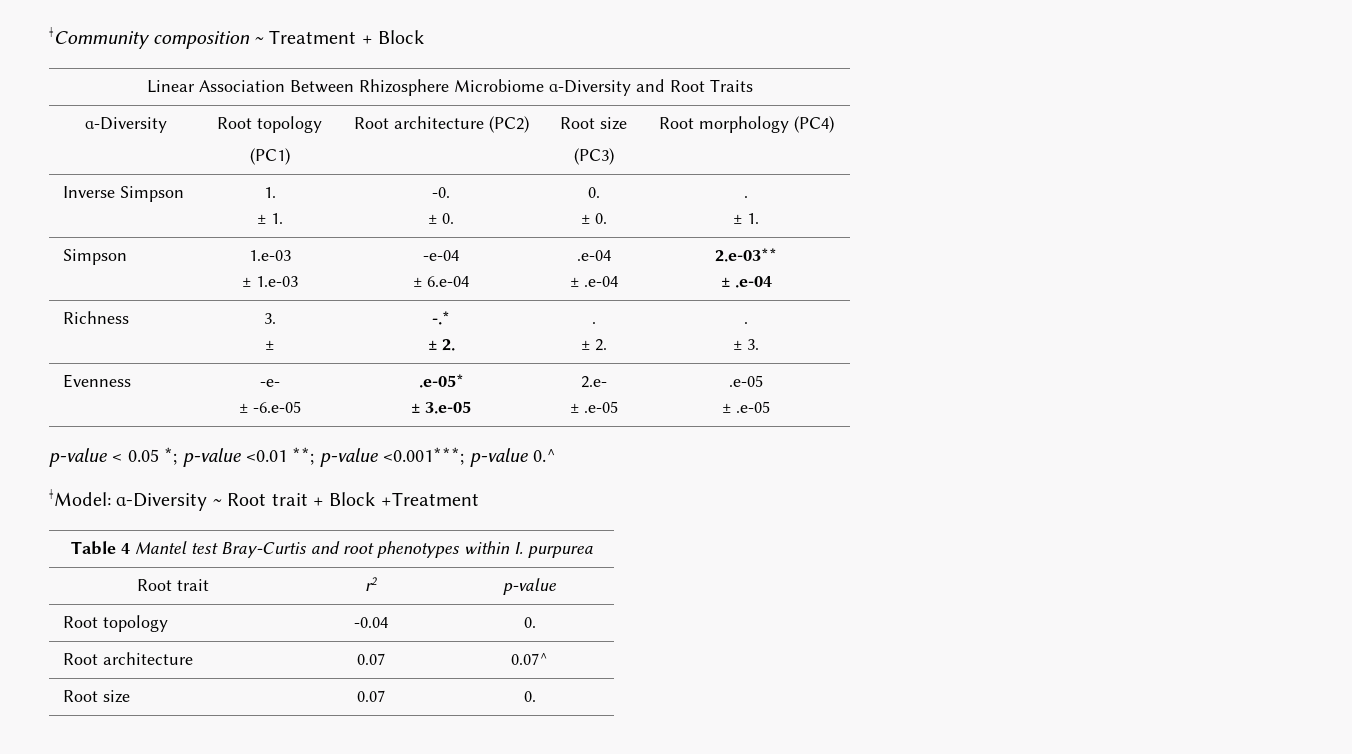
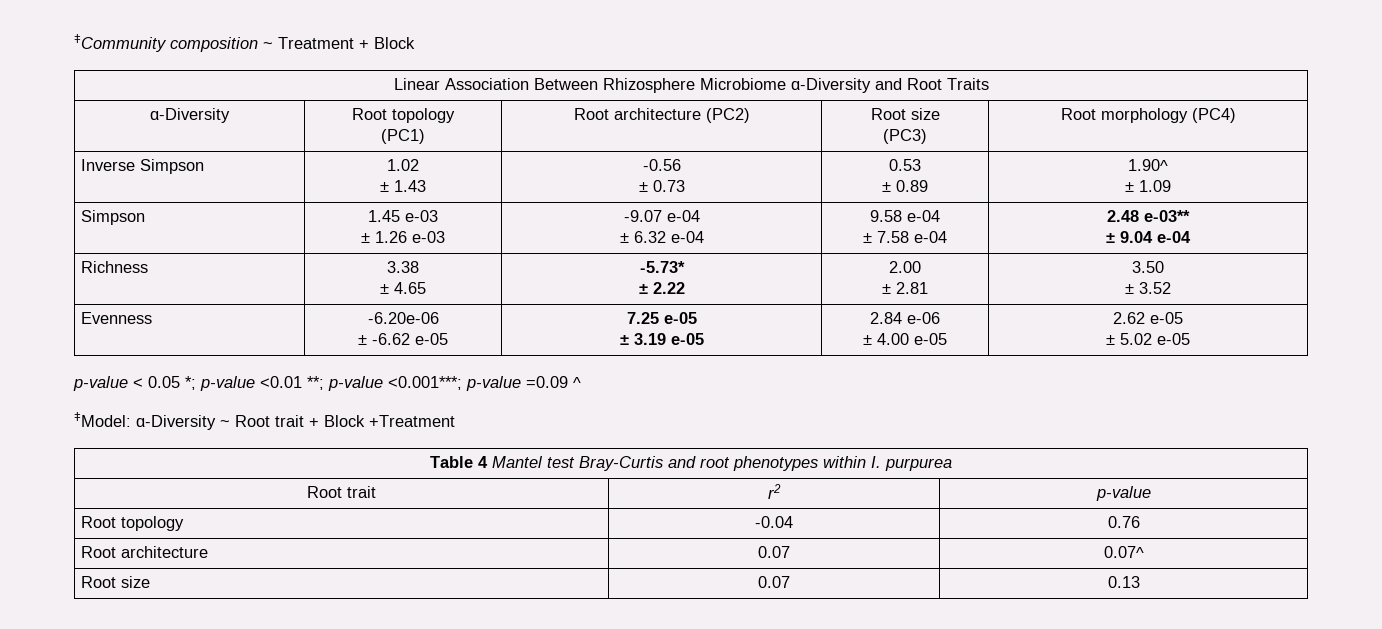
[263,187,276,198] [256,213,283,224] [432,187,451,198] [428,213,455,224] [587,187,600,198] [580,213,607,224] [744,195,748,198] [733,213,759,224] [63,249,128,265] [248,250,291,261] [241,276,298,287] [423,250,460,261] [413,276,470,287] [576,250,611,261] [569,276,618,287] [715,248,777,262] [720,276,772,288] 1. // ± 1. | -0. // ± 0. | 0. // ± 0. | . // ± 1. // Simpson | 1.e-03 // ± 1.e-03 | -e-04 // ± 6.e-04 | .e-04 // ± .e-04 | 2.e-03** // ± .e-04 -> [387,159,419,171] [380,180,426,192] [642,159,681,171] [638,180,685,192] [889,159,921,171] [882,180,928,192] [1128,159,1168,171] [1125,180,1171,192] [81,210,146,225] [368,210,438,222] [361,231,445,243] [623,210,700,222] [619,231,704,243] [870,210,940,222] [863,231,947,243] [1107,210,1190,222] [1106,231,1191,243] 1.02 // ± 1.43 | -0.56 // ± 0.73 | 0.53 // ± 0.89 | 1.90^ // ± 1.09 // Simpson | 1.45 e-03 // ± 1.26 e-03 | -9.07 e-04 // ± 6.32 e-04 | 9.58 e-04 // ± 7.58 e-04 | 2.48 e-03** // ± 9.04 e-04
[263,313,276,324] [265,340,274,350] [432,311,451,325] [427,339,455,351] [591,321,596,324] [580,339,607,351] [744,321,748,324] [733,339,759,350] 3. // ± | -.* // ± 2. | . // ± 2. | . // ± 3. -> [387,261,419,273] [380,282,426,294] [639,261,685,273] [638,282,685,294] [889,261,921,273] [882,282,928,294] [1132,261,1164,273] [1125,282,1171,294] 3.38 // ± 4.65 | -5.73* // ± 2.22 | 2.00 // ± 2.81 | 3.50 // ± 3.52
[259,379,280,387] [238,401,301,413] [418,374,464,388] [411,401,472,414] [580,376,607,388] [569,401,618,413] [729,375,763,387] [722,401,770,413] -e- // ± -6.e-05 | .e-05* // ± 3.e-05 | 2.e- // ± .e-05 | .e-05 // ± .e-05 -> [367,312,439,324] [358,333,448,345] [626,312,697,324] [619,333,704,345] [870,312,940,324] [863,333,947,345] [1113,312,1183,324] [1106,333,1190,345] -6.20e-06 // ± -6.62 e-05 | 7.25 e-05 // ± 3.19 e-05 | 2.84 e-06 // ± 4.00 e-05 | 2.62 e-05 // ± 5.02 e-05
[533,449,556,462] 0.^ -> [526,376,581,388] =0.09 ^
[523,617,536,628] 0. -> [1107,516,1140,528] 0.76
[523,691,536,702] 0. -> [1107,576,1140,588] 0.13

